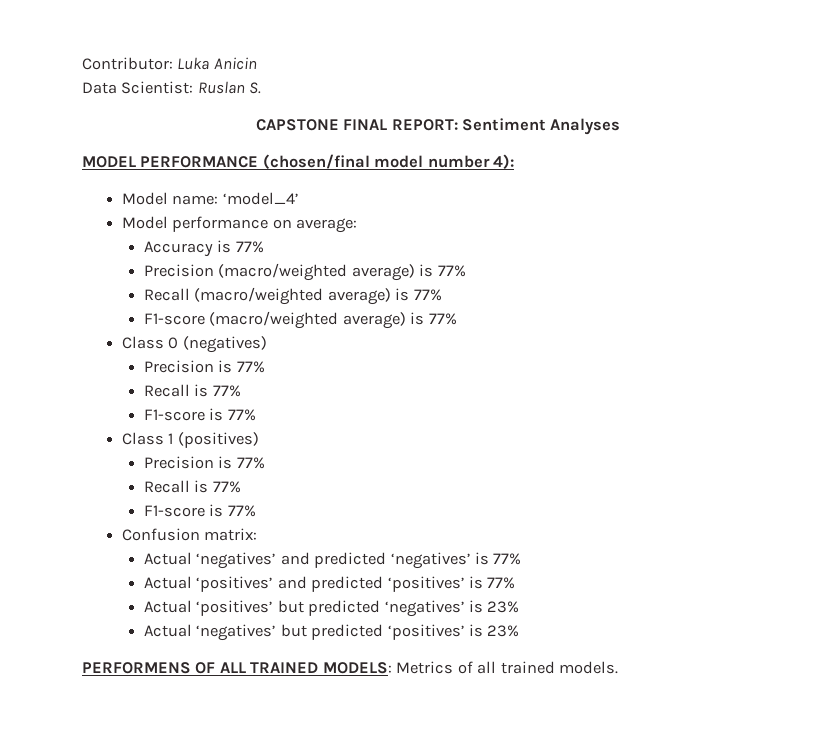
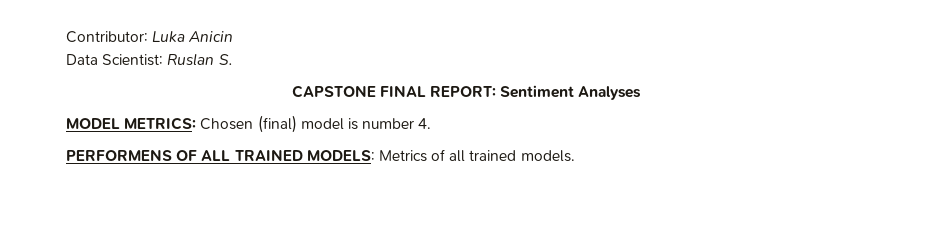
[140,154,515,169] [121,192,299,205] [121,216,358,233] [143,240,264,257] [143,263,466,281] [143,287,442,305] [143,311,457,329] [121,336,267,353] [143,360,265,373] [143,384,241,397] [143,408,256,421] [121,432,259,448] [143,456,265,469] [143,480,241,493] [143,504,256,517] [121,528,258,541] [143,552,522,569] [143,576,516,592] [143,600,520,617] [143,624,520,641] PERFORMANCE (chosen/final model number 4): // Model name: ‘model_4’ // Model performance on average: // Accuracy is 77% // Precision (macro/weighted average) is 77% // Recall (macro/weighted average) is 77% // F1-score (macro/weighted average) is 77% // Class 0 (negatives) // Precision is 77% // Recall is 77% // F1-score is 77% // Class 1 (positives) // Precision is 77% // Recall is 77% // F1-score is 77% // Confusion matrix: // Actual ‘negatives’ and predicted ‘negatives’ is 77% // Actual ‘positives’ and predicted ‘positives’ is 77% // Actual ‘positives’ but predicted ‘negatives’ is 23% // Actual ‘negatives’ but predicted ‘positives’ is 23% -> [124,115,432,133] METRICS: Chosen (final) model is number 4.

